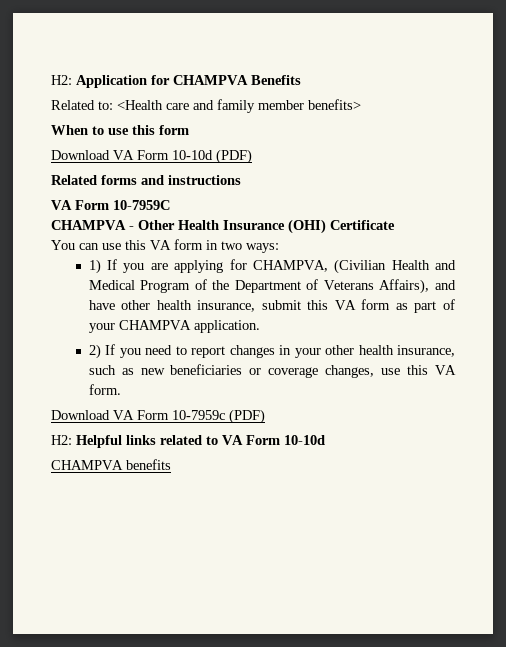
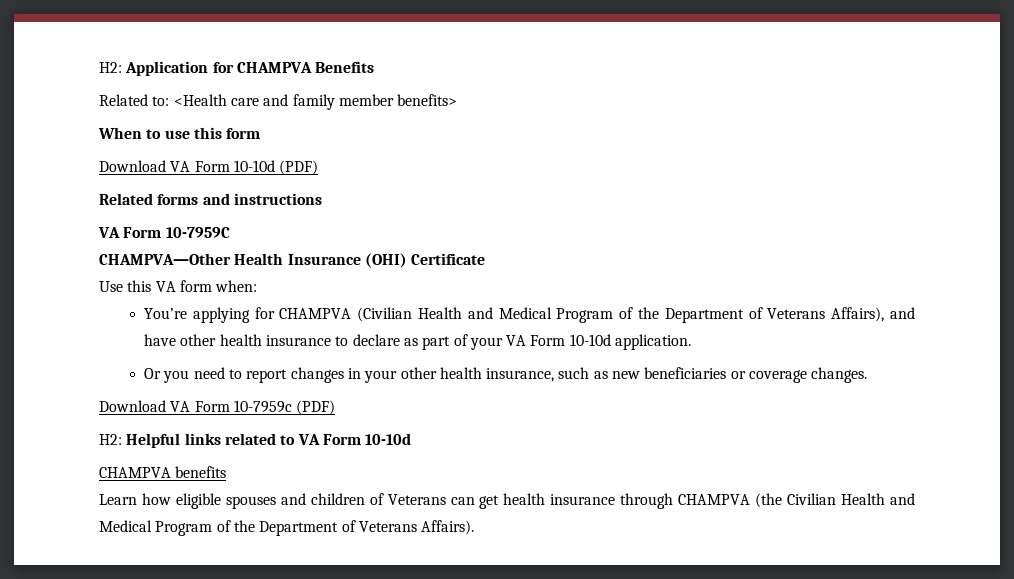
[51,220,175,230] CHAMPVA - Other -> [99,253,231,265] CHAMPVA—Other
[51,239,279,253] [88,259,168,274] You can use this VA form in two ways: // 1) If you are -> [99,280,258,292] [143,308,187,319] Use this VA form when: // You’re
[252,260,328,272] CHAMPVA, -> [279,308,352,319] CHAMPVA
[197,299,391,312] insurance, submit this VA form -> [265,334,400,346] insurance to declare
[118,320,191,330] CHAMPVA -> [506,334,611,346] VA Form 10-10d
[88,344,116,359] 2) If -> [143,368,161,379] Or
[325,365,456,378] [88,384,121,395] changes, use this VA form. -> [811,367,868,383] changes.
(171, 464) none -> [99,493,916,509] [99,520,475,536] // Learn how eligible spouses and children of Veterans can get health insurance through CHAMPVA (the Civilian Health and Medical Program of the Department of Veterans Affairs).

